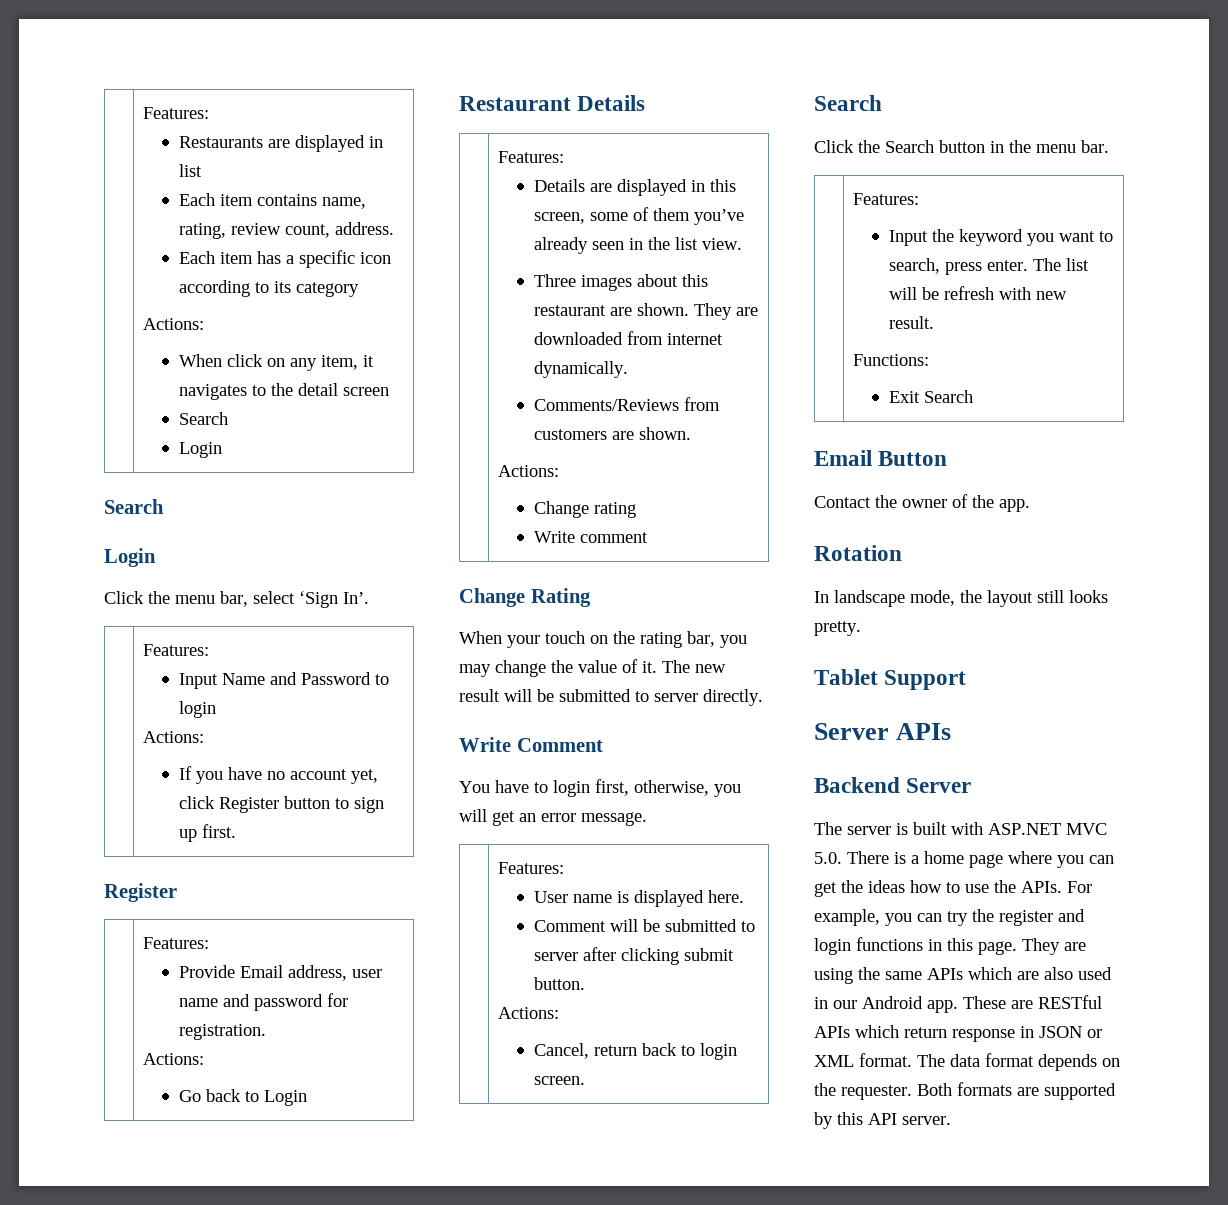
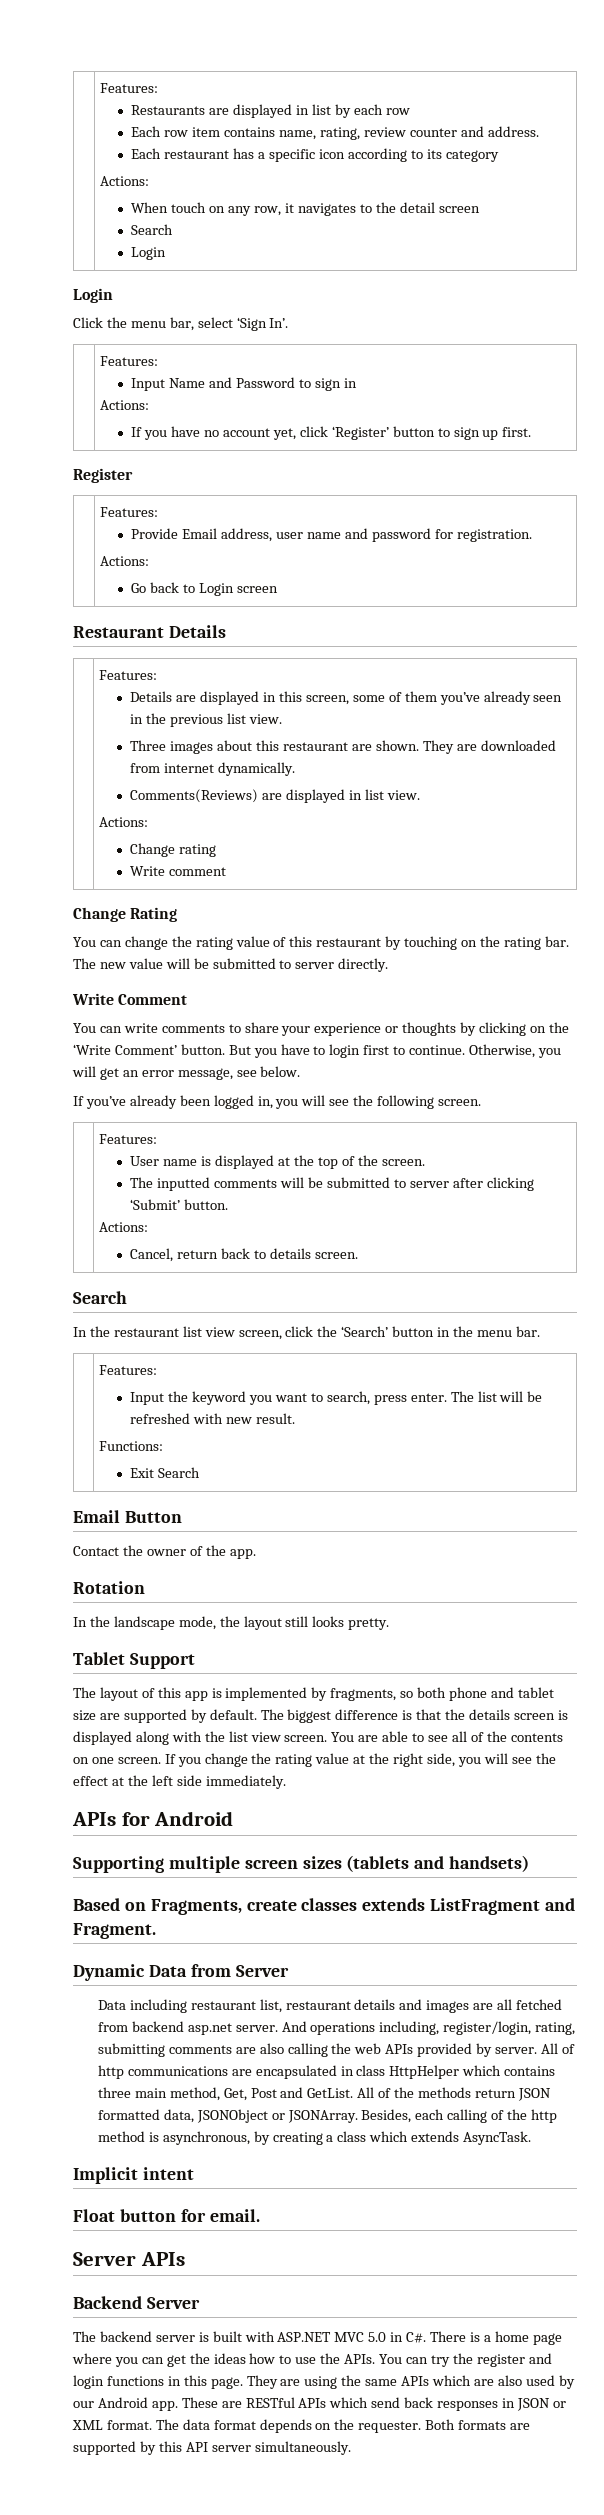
[178,193,215,206] // Each -> [334,104,410,118] [131,126,189,137] by each row // Each row
[284,224,330,238] count, -> [409,126,484,137] counter and
[219,252,253,264] item -> [164,150,230,159] restaurant
[226,354,263,367] click -> [171,202,207,213] touch
[320,355,358,370] item, -> [254,206,282,216] row,
[104,499,164,514] // Search -> (167, 253) none
[178,701,216,718] login -> [314,378,357,391] sign in
[218,797,279,813] Register -> [331,426,389,440] ‘Register’
(307, 1098) none -> [237,586,279,593] screen
(670, 243) none -> [170,714,224,727] previous
[533,397,720,411] [533,427,691,440] Comments/Reviews from customers are shown. -> [130,789,420,803] Comments(Reviews) are displayed in list view.
[459,631,747,648] [459,659,657,677] When your touch on the rating bar, you may change the value of it. -> [73,936,569,950] You can change the rating value of this restaurant by touching on the rating bar.
[459,689,500,702] result -> [128,958,163,969] value
[495,779,709,797] have to login first, otherwise, -> [99,1022,569,1036] [73,1044,536,1058] can write comments to share your experience or thoughts by clicking on the ‘Write Comment’ button. But you have to login first to continue. Otherwise,
[581,812,647,826] message. -> [177,1066,301,1080] [73,1095,482,1109] message, see below. // If you’ve already been logged in, you will see the following screen.
[707,890,744,903] [533,920,606,932] here. // Comment -> [278,1155,425,1169] [130,1177,278,1191] at the top of the screen. // The inputted comments
[683,948,734,961] submit -> [130,1199,181,1210] ‘Submit’
[699,1043,737,1060] login -> [270,1248,312,1259] details
[814,140,934,153] Click the Search -> [73,1326,389,1340] In the restaurant list view screen, click the ‘Search’
[943,286,994,300] refresh -> [130,1413,191,1424] refreshed
(829, 597) none -> [89,1616,110,1627] the
(967, 680) none -> [73,1687,554,1701] [73,1709,568,1723] [73,1731,563,1745] [73,1753,556,1767] [73,1775,286,1789] [72,1811,234,1826] [73,1855,530,1873] [73,1898,576,1915] [73,1923,156,1939] [73,1964,289,1981] [97,1999,562,2013] [97,2021,576,2035] [97,2043,575,2057] [97,2065,556,2079] [97,2087,551,2101] [97,2109,557,2123] [97,2131,532,2145] [73,2167,194,2184] [73,2209,260,2222] // The layout of this app is implemented by fragments, so both phone and tablet size are supported by default. The biggest difference is that the details screen is displayed along with the list view screen. You are able to see all of the contents on one screen. If you change the rating value at the right side, you will see the effect at the left side immediately. // APIs for Android // Supporting multiple screen sizes (tablets and handsets) // Based on Fragments, create classes extends ListFragment and Fragment. // Dynamic Data from Server // Data including restaurant list, restaurant details and images are all fetched from backend asp.net server. And operations including, register/login, rating, submitting comments are also calling the web APIs provided by server. All of http communications are encapsulated in class HttpHelper which contains three main method, Get, Post and GetList. All of the methods return JSON formatted data, JSONObject or JSONArray. Besides, each calling of the http method is asynchronous, by creating a class which extends AsyncTask. // Implicit intent // Float button for email.
(842, 828) none -> [99,2331,152,2342] backend
[814,852,842,864] 5.0. -> [368,2332,427,2343] 5.0 in C#.
[1067,881,1092,893] [814,909,912,926] For example, you -> [379,2354,403,2364] You
[814,997,828,1009] in -> [558,2375,575,2389] by
[904,1027,1015,1042] return response -> [371,2397,499,2411] send back responses
[902,1116,951,1125] server. -> [211,2441,351,2455] server simultaneously.

